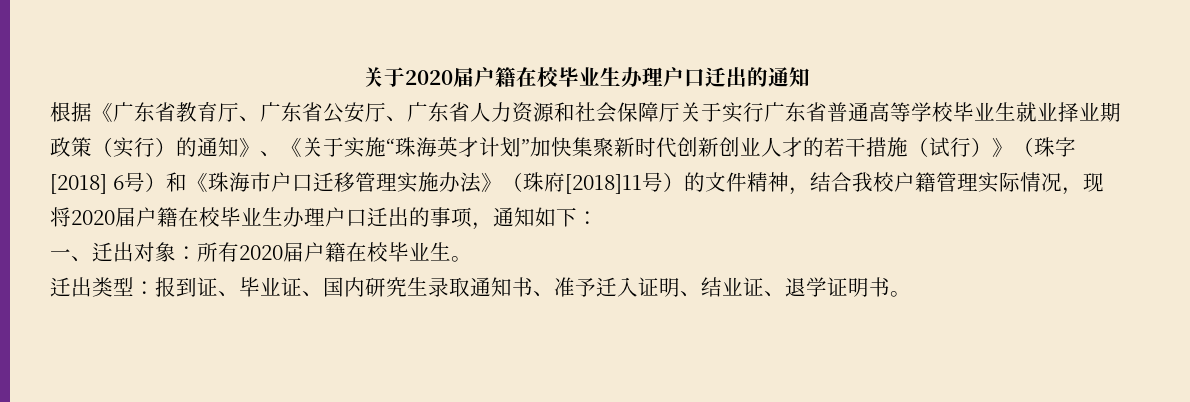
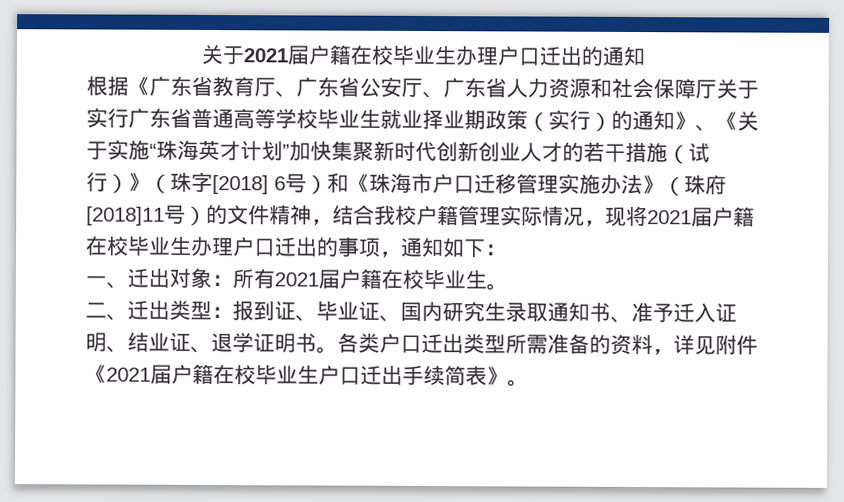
[363,67,453,87] 关于2020 -> [200,43,288,65] 关于2021
[71,210,115,225] 2020 -> [647,210,692,225] 2021
[239,245,283,260] 2020 -> [274,272,319,287] 2021
(472, 259) none -> [85,302,128,321] 二、
(911, 294) none -> [337,332,758,356] [85,363,529,387] 各类户口迁出类型所需准备的资料，详见附件《2021届户籍在校毕业生户口迁出手续简表》。

